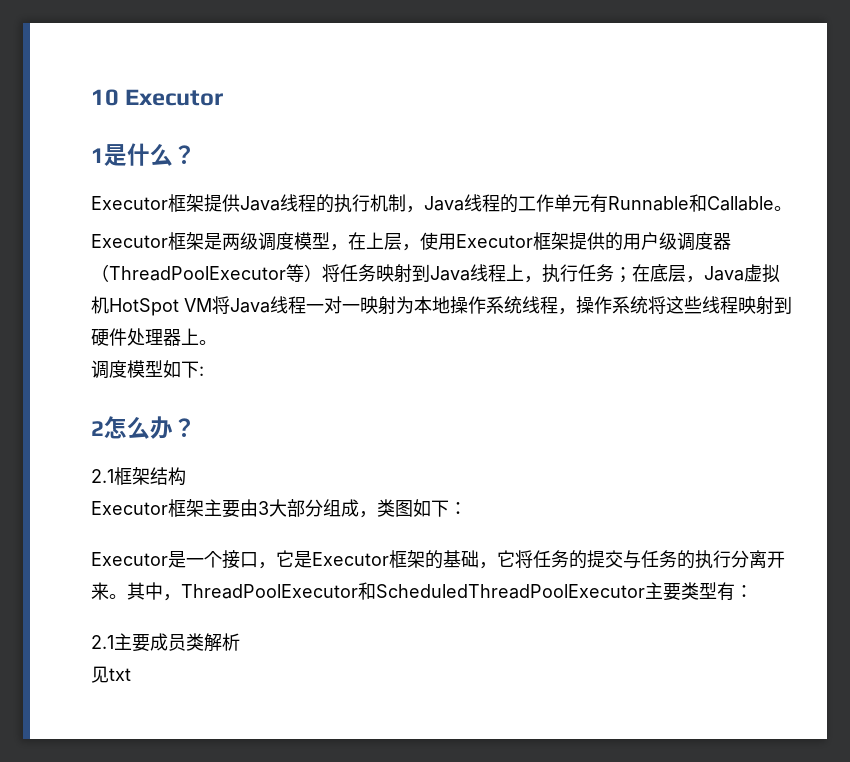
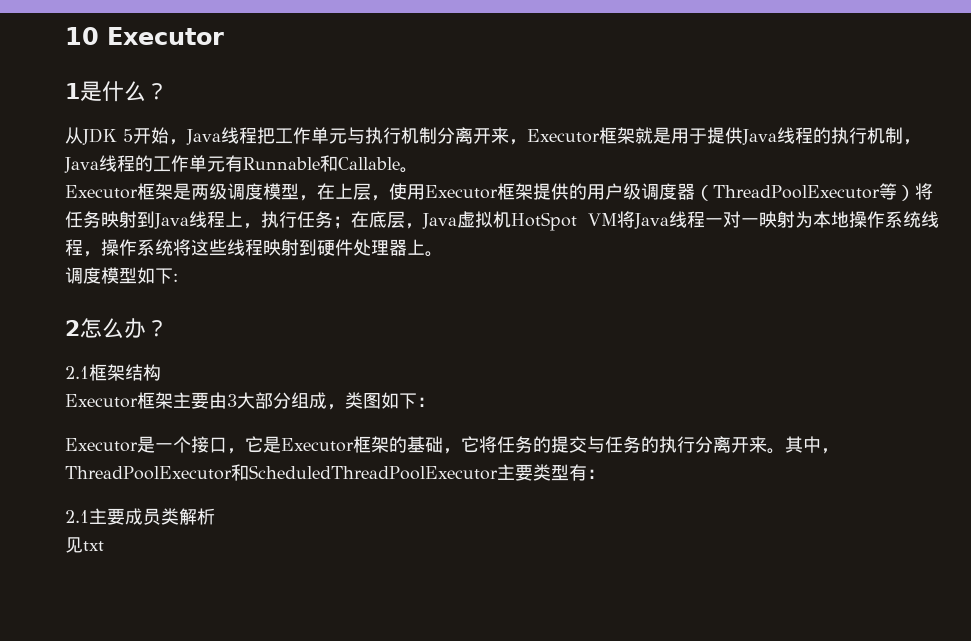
[91,194,204,212] Executor框架 -> [65,127,707,145] 从JDK 5开始，Java线程把工作单元与执行机制分离开来，Executor框架就是用于

